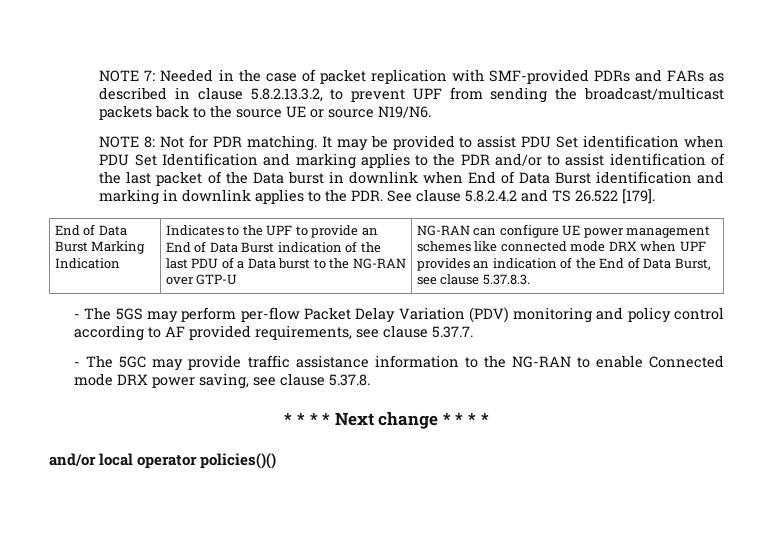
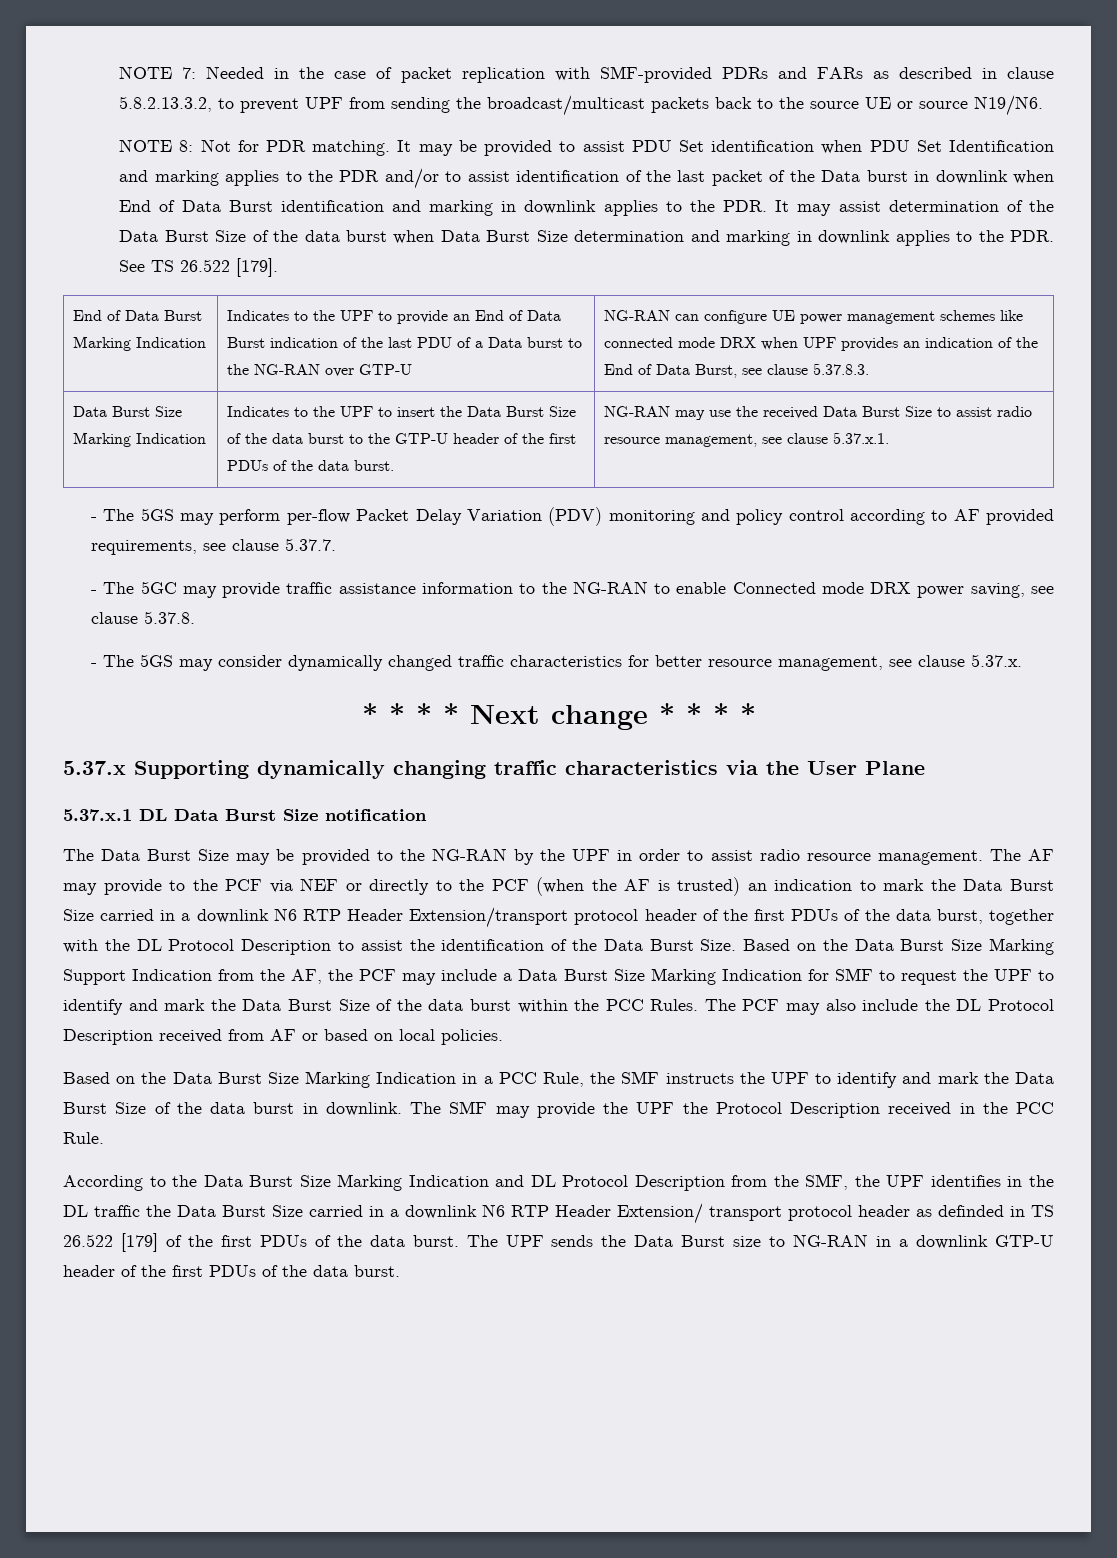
[387,189,549,202] See clause 5.8.2.4.2 and -> [775,200,1054,216] [119,230,1055,246] [119,260,146,272] It may assist determination of the Data Burst Size of the data burst when Data Burst Size determination and marking in downlink applies to the PDR. See
(530, 279) none -> [72,406,182,417] [72,432,206,447] [226,406,576,417] [226,433,576,444] [226,460,394,471] [603,406,1032,420] [603,432,889,447] // Data Burst Size Marking Indication | Indicates to the UPF to insert the Data Burst Size of the data burst to the GTP-U header of the first PDUs of the data burst. | NG-RAN may use the received Data Burst Size to assist radio resource management, see clause 5.37.x.1.
(371, 380) none -> [91,654,1023,671] // - The 5GS may consider dynamically changed traffic characteristics for better resource management, see clause 5.37.x.
[49,453,277,469] and/or local operator policies()() -> [63,760,925,779] [63,809,427,821] [63,848,1054,865] [63,877,1054,896] [63,907,1054,928] [63,938,1054,955] [63,968,1054,985] [63,999,1055,1015] [63,1029,503,1045] [63,1071,1054,1088] [63,1101,1054,1118] [63,1132,104,1144] [63,1174,1054,1191] [63,1203,1054,1224] [63,1233,1055,1252] [63,1265,400,1277] 5.37.x Supporting dynamically changing traffic characteristics via the User Plane // 5.37.x.1 DL Data Burst Size notification // The Data Burst Size may be provided to the NG-RAN by the UPF in order to assist radio resource management. The AF may provide to the PCF via NEF or directly to the PCF (when the AF is trusted) an indication to mark the Data Burst Size carried in a downlink N6 RTP Header Extension/transport protocol header of the first PDUs of the data burst, together with the DL Protocol Description to assist the identification of the Data Burst Size. Based on the Data Burst Size Marking Support Indication from the AF, the PCF may include a Data Burst Size Marking Indication for SMF to request the UPF to identify and mark the Data Burst Size of the data burst within the PCC Rules. The PCF may also include the DL Protocol Description received from AF or based on local policies. // Based on the Data Burst Size Marking Indication in a PCC Rule, the SMF instructs the UPF to identify and mark the Data Burst Size of the data burst in downlink. The SMF may provide the UPF the Protocol Description received in the PCC Rule. // According to the Data Burst Size Marking Indication and DL Protocol Description from the SMF, the UPF identifies in the DL traffic the Data Burst Size carried in a downlink N6 RTP Header Extension/ transport protocol header as definded in TS 26.522 [179] of the first PDUs of the data burst. The UPF sends the Data Burst size to NG-RAN in a downlink GTP-U header of the first PDUs of the data burst.

